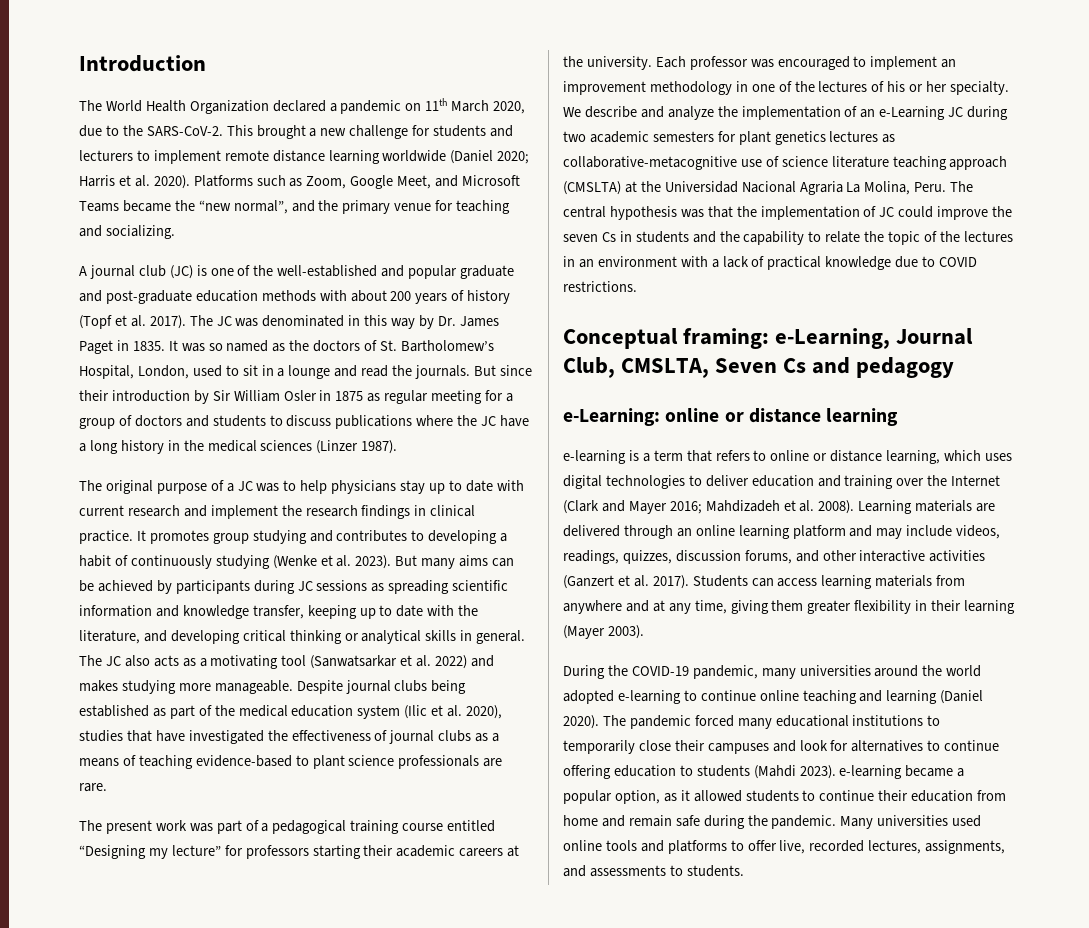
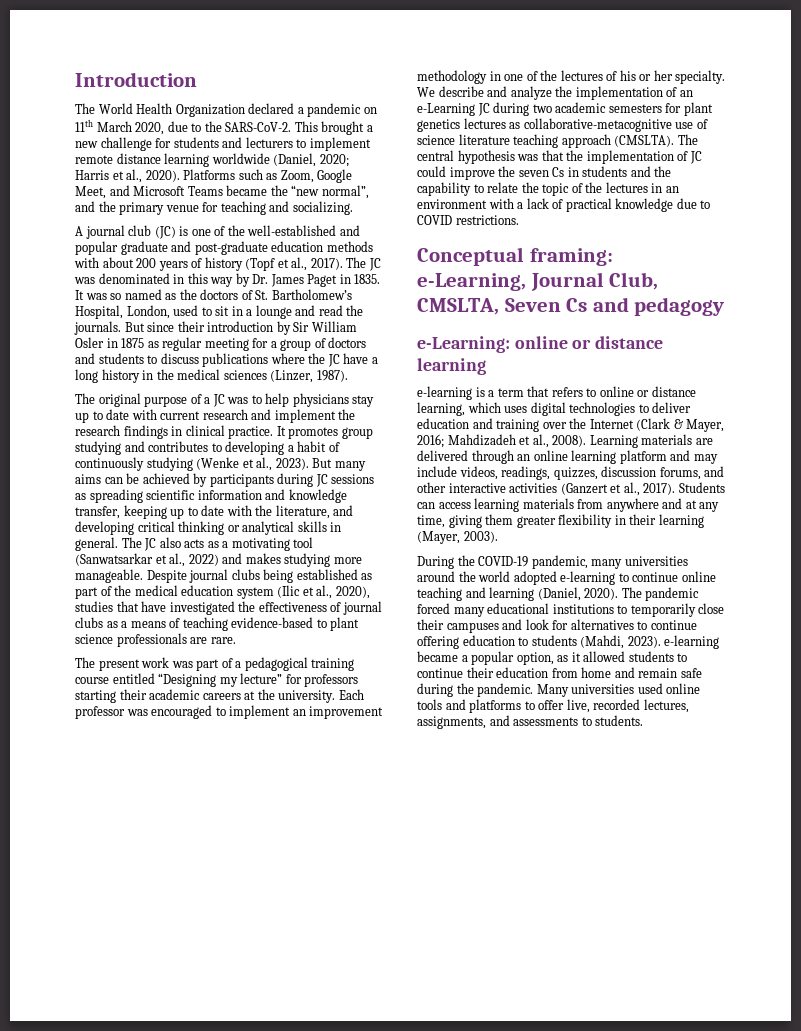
[450,150,494,164] (Daniel -> [273,153,317,167] (Daniel,
[134,175,150,187] al. -> [126,169,143,183] al.,
[130,315,146,327] al. -> [291,257,308,271] al.,
[316,440,359,454] (Linzer -> [270,370,314,383] (Linzer,
[336,555,352,567] al. -> [256,457,273,471] al.,
[416,655,432,667] al. -> [169,553,186,567] al.,
[447,705,463,717] al. -> [316,585,333,599] al.,
[563,181,947,195] (CMSLTA) at the Universidad Nacional Agraria La Molina, Peru. -> [614,135,675,147] (CMSLTA).
[601,500,667,514] and Mayer -> [673,419,725,432] & Mayer,
[799,500,815,512] al. -> [532,434,549,448] al.,
[633,575,649,587] al. -> [623,482,640,496] al.,
[563,625,605,639] (Mayer -> [417,531,460,544] (Mayer,
[940,690,984,704] (Daniel -> [537,587,581,601] (Daniel,
[753,765,796,779] (Mahdi -> [580,635,625,649] (Mahdi,

